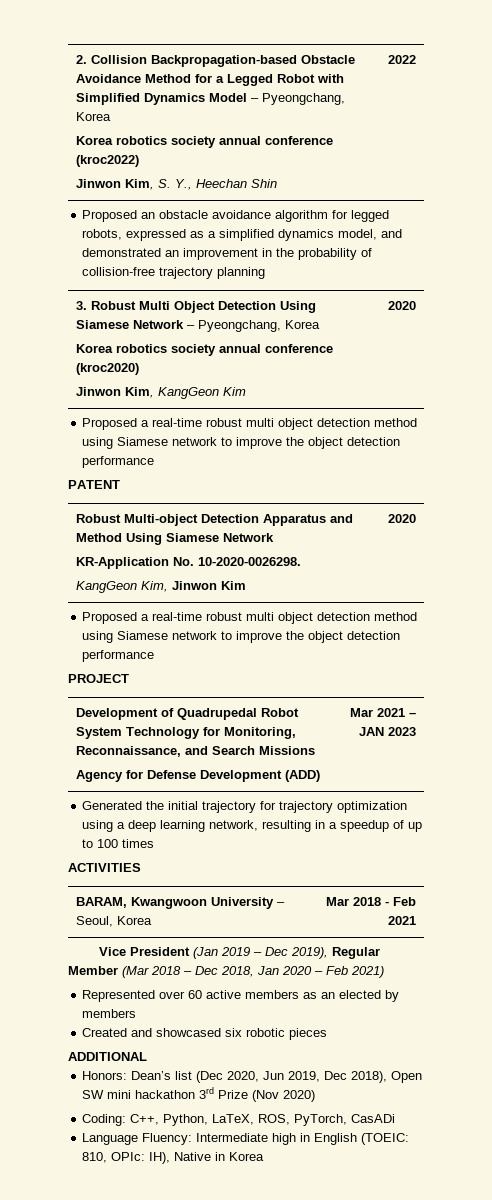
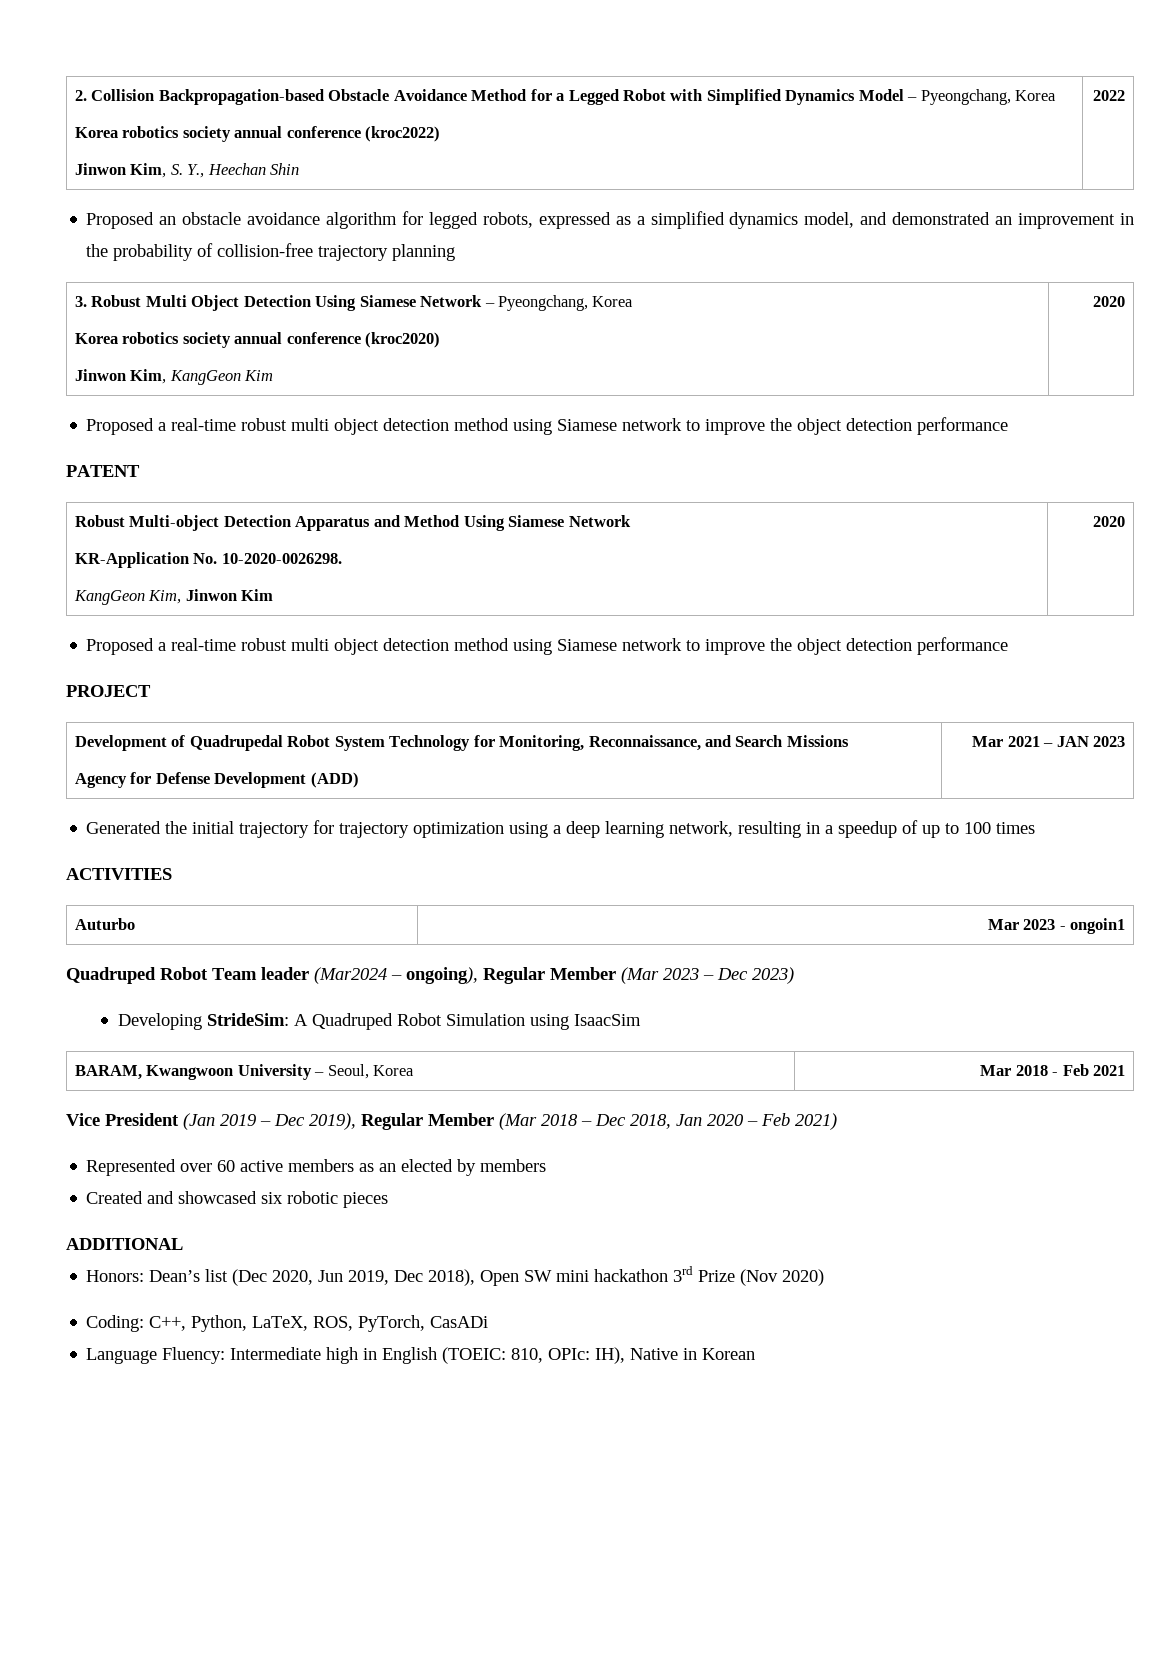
(141, 867) none -> [74,918,135,930] [987,918,1126,934] [66,967,794,984] [118,1013,642,1030] // Auturbo | Mar 2023 - ongoin1 // Quadruped Robot Team leader (Mar2024 – ongoing), Regular Member (Mar 2023 – Dec 2023) // Developing StrideSim: A Quadruped Robot Simulation using IsaacSim
[229,1152,265,1161] Korea -> [702,1348,756,1360] Korean

